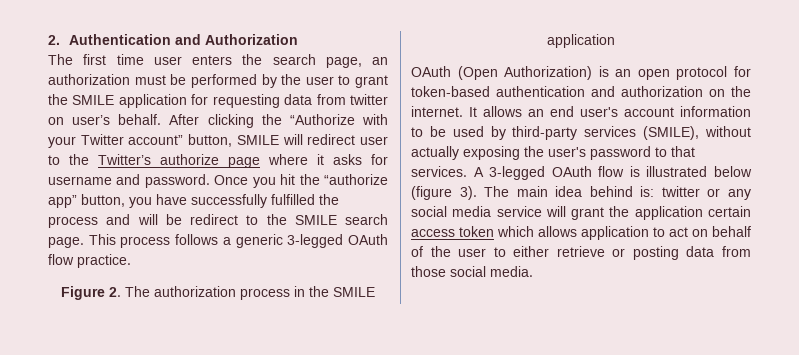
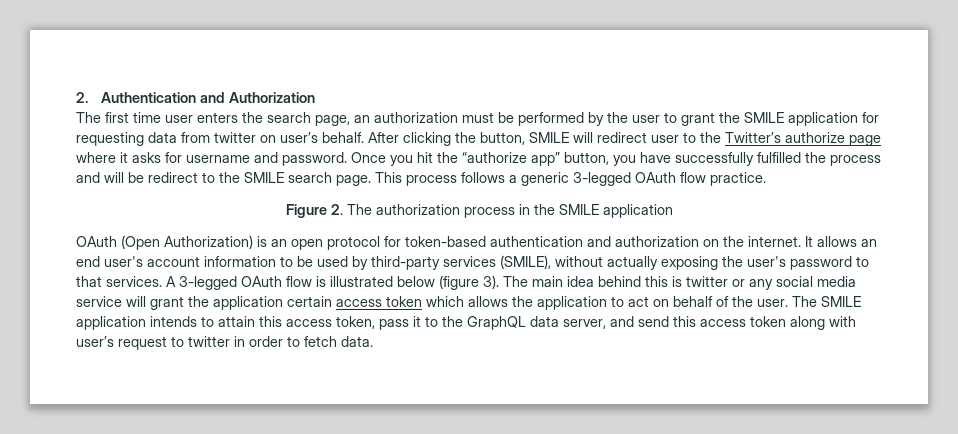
[289,114,388,125] [48,134,184,148] “Authorize with your Twitter account” -> (476, 137) none
[640,186,655,197] is: -> [645,276,682,287] this is
(577, 231) none -> [512,296,533,307] the
[458,246,751,260] [411,266,533,277] user to either retrieve or posting data from those social media. -> [757,296,861,307] [76,316,856,330] [76,336,373,350] user. The SMILE application intends to attain this access token, pass it to the GraphQL data server, and send this access token along with user’s request to twitter in order to fetch data.

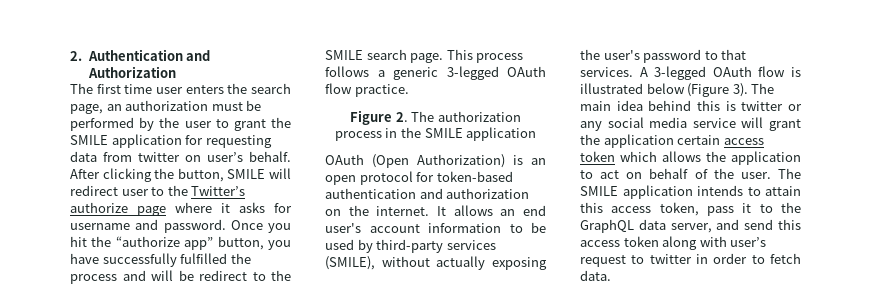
[439,275,479,290] (figure -> [687,83,730,97] (Figure

